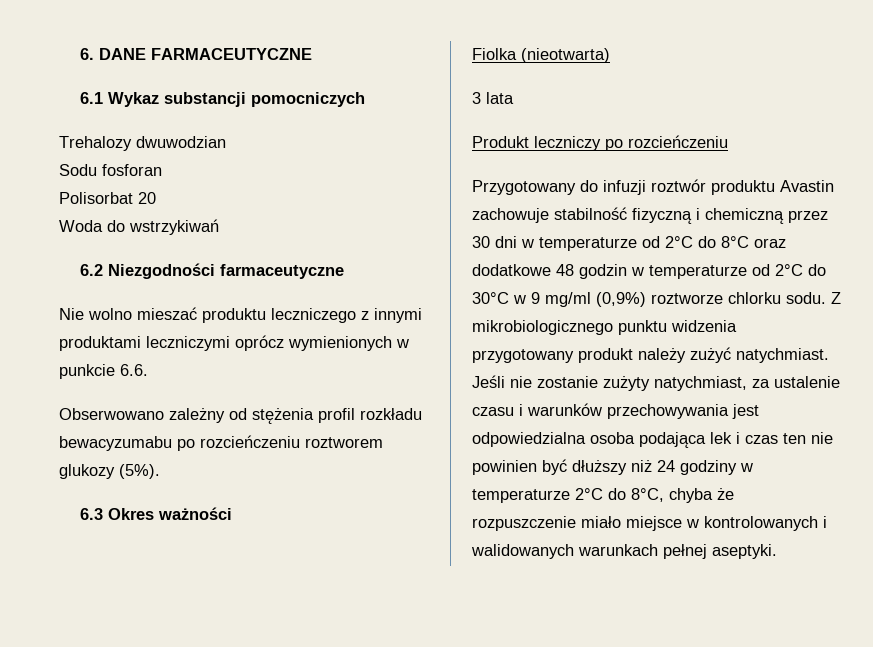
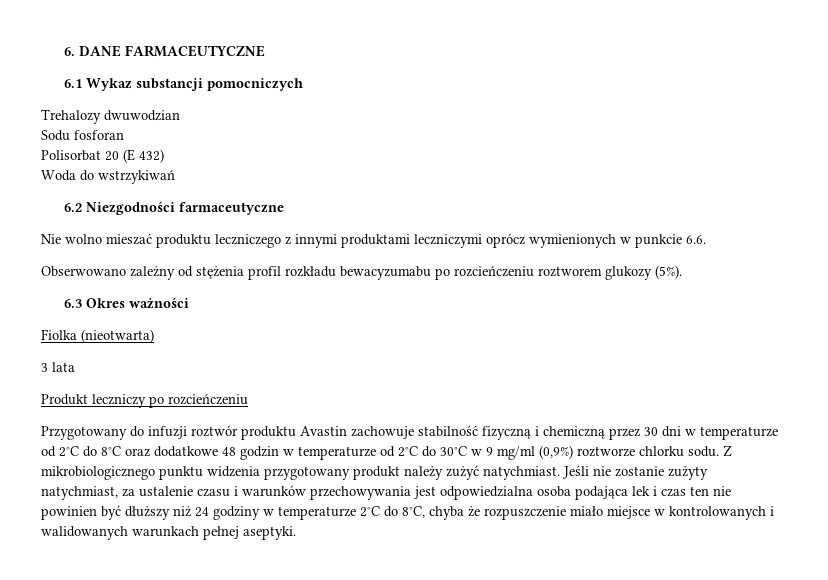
(156, 198) none -> [123,149,164,163] (E 432)

